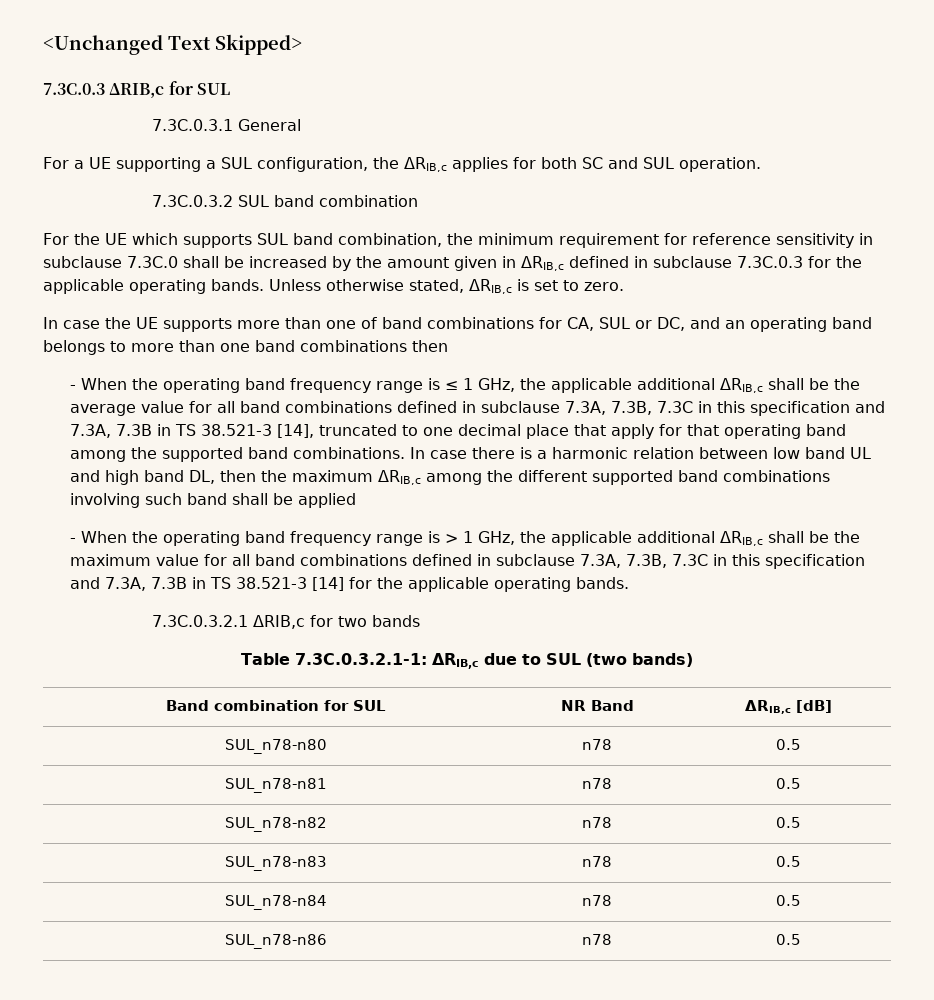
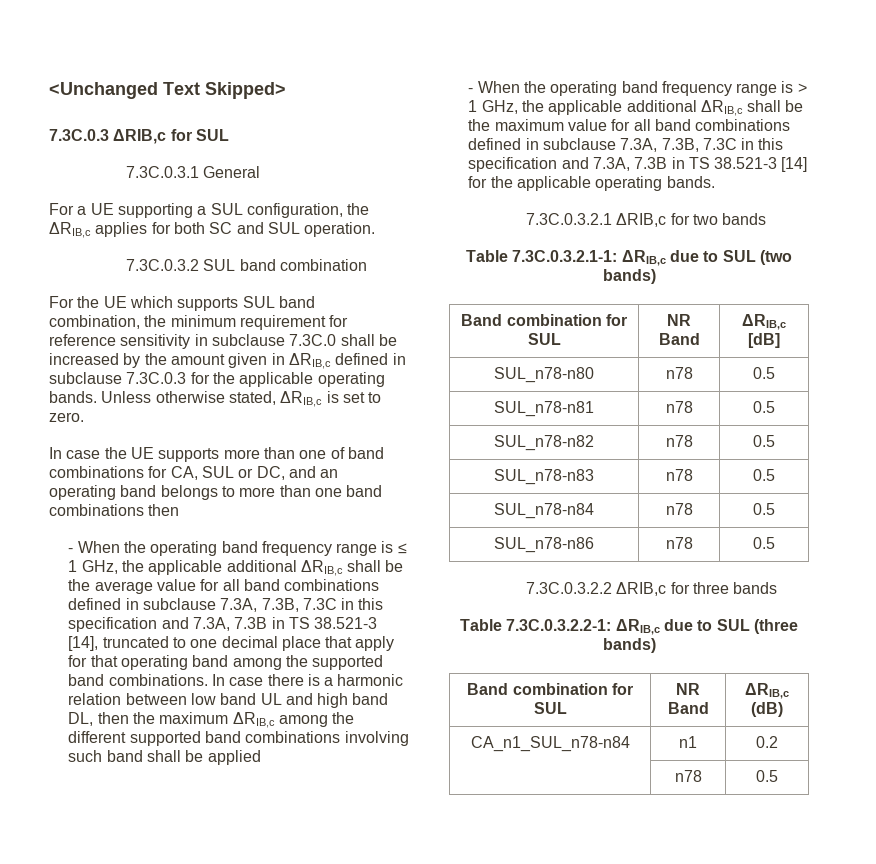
(801, 939) none -> [525,582,778,596] [460,619,798,635] [602,638,656,653] [467,683,633,695] [533,702,567,714] [676,683,700,695] [667,702,709,714] [745,683,789,699] [751,702,783,717] [470,736,630,752] [679,736,697,748] [756,736,778,748] [674,770,702,782] [756,770,778,782] // 7.3C.0.3.2.2 ΔRIB,c for three bands // Table 7.3C.0.3.2.2-1: ΔRIB,c due to SUL (three bands) // Band combination for SUL | NR Band | ΔRIB,c (dB) // CA_n1_SUL_n78-n84 | n1 | 0.2 // | n78 | 0.5

